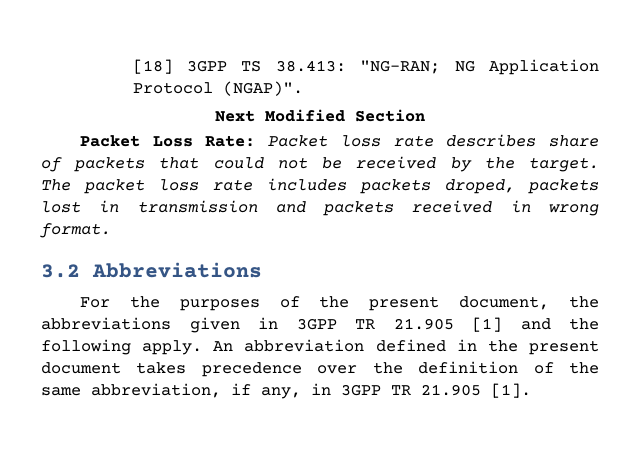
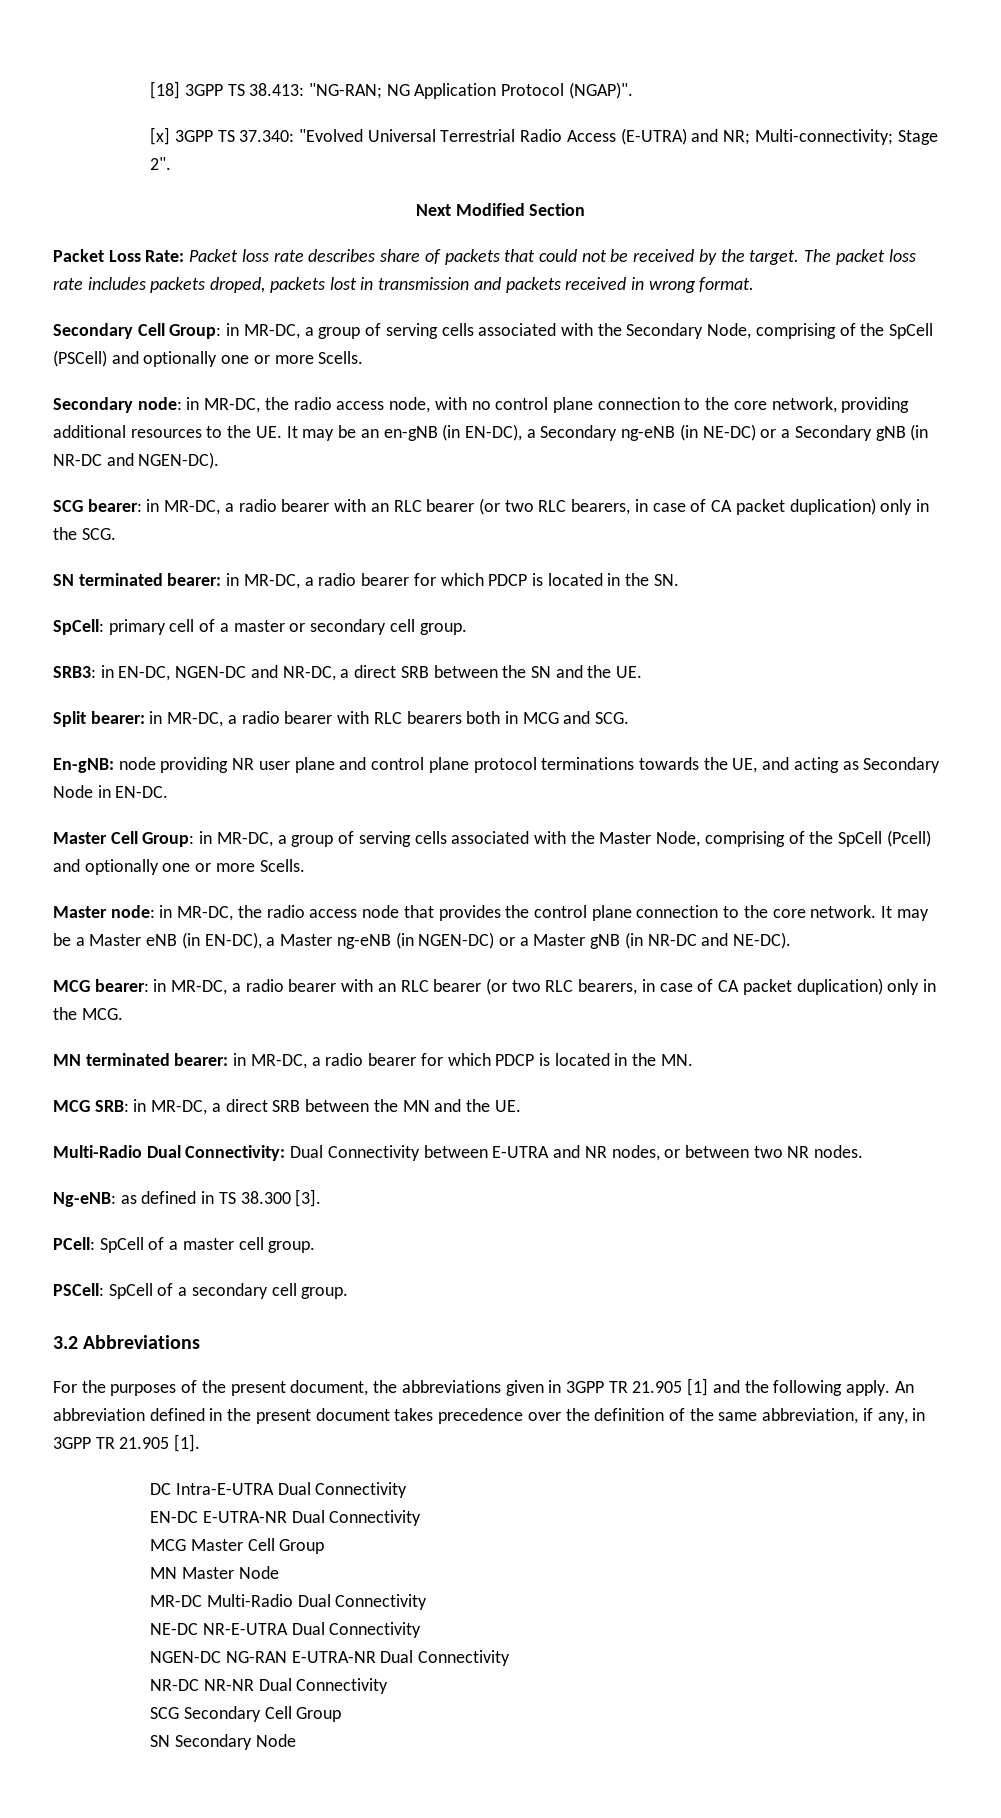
(303, 88) none -> [150,127,938,145] [150,157,172,170] // [x] 3GPP TS 37.340: "Evolved Universal Terrestrial Radio Access (E-UTRA) and NR; Multi-connectivity; Stage 2".
(111, 230) none -> [53,323,934,339] [53,350,364,367] [53,397,910,413] [53,424,929,441] [53,452,220,469] [53,498,929,515] [53,527,116,540] [53,573,679,589] [53,619,467,635] [53,665,643,681] [53,711,630,727] [53,757,941,773] [53,785,169,798] [53,830,931,847] [53,859,305,875] [53,905,929,921] [53,932,792,949] [53,978,936,995] [53,1007,123,1020] [53,1053,693,1069] [53,1099,521,1115] [53,1145,864,1161] [53,1189,322,1207] [53,1237,316,1253] [53,1283,349,1299] // Secondary Cell Group: in MR-DC, a group of serving cells associated with the Secondary Node, comprising of the SpCell (PSCell) and optionally one or more Scells. // Secondary node: in MR-DC, the radio access node, with no control plane connection to the core network, providing additional resources to the UE. It may be an en-gNB (in EN-DC), a Secondary ng-eNB (in NE-DC) or a Secondary gNB (in NR-DC and NGEN-DC). // SCG bearer: in MR-DC, a radio bearer with an RLC bearer (or two RLC bearers, in case of CA packet duplication) only in the SCG. // SN terminated bearer: in MR-DC, a radio bearer for which PDCP is located in the SN. // SpCell: primary cell of a master or secondary cell group. // SRB3: in EN-DC, NGEN-DC and NR-DC, a direct SRB between the SN and the UE. // Split bearer: in MR-DC, a radio bearer with RLC bearers both in MCG and SCG. // En-gNB: node providing NR user plane and control plane protocol terminations towards the UE, and acting as Secondary Node in EN-DC. // Master Cell Group: in MR-DC, a group of serving cells associated with the Master Node, comprising of the SpCell (Pcell) and optionally one or more Scells. // Master node: in MR-DC, the radio access node that provides the control plane connection to the core network. It may be a Master eNB (in EN-DC), a Master ng-eNB (in NGEN-DC) or a Master gNB (in NR-DC and NE-DC). // MCG bearer: in MR-DC, a radio bearer with an RLC bearer (or two RLC bearers, in case of CA packet duplication) only in the MCG. // MN terminated bearer: in MR-DC, a radio bearer for which PDCP is located in the MN. // MCG SRB: in MR-DC, a direct SRB between the MN and the UE. // Multi-Radio Dual Connectivity: Dual Connectivity between E-UTRA and NR nodes, or between two NR nodes. // Ng-eNB: as defined in TS 38.300 [3]. // PCell: SpCell of a master cell group. // PSCell: SpCell of a secondary cell group.
(531, 390) none -> [150,1482,408,1498] [150,1510,422,1526] [150,1538,325,1554] [150,1566,279,1579] [150,1594,428,1610] [150,1622,422,1638] [150,1650,511,1666] [150,1678,389,1694] [150,1706,342,1722] [150,1734,296,1750] // DC Intra-E-UTRA Dual Connectivity // EN-DC E-UTRA-NR Dual Connectivity // MCG Master Cell Group // MN Master Node // MR-DC Multi-Radio Dual Connectivity // NE-DC NR-E-UTRA Dual Connectivity // NGEN-DC NG-RAN E-UTRA-NR Dual Connectivity // NR-DC NR-NR Dual Connectivity // SCG Secondary Cell Group // SN Secondary Node

